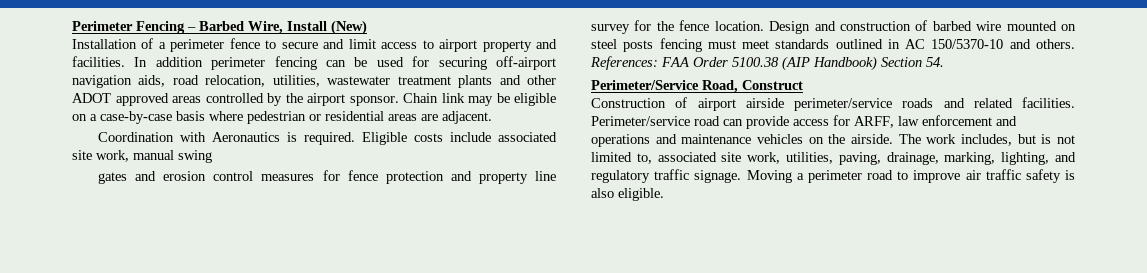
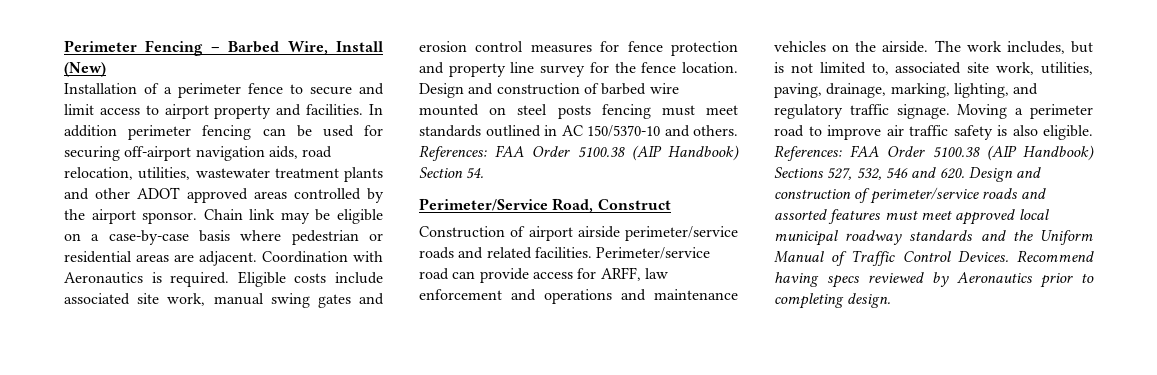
(492, 117) // -> (257, 258) none
(212, 156) // -> (310, 300) none
(664, 194) none -> [774,145,1094,161] [774,167,1042,182] [774,187,1047,204] [774,209,1049,225] [774,230,1093,246] [774,250,1094,266] [774,272,1094,288] [774,293,892,309] References: FAA Order 5100.38 (AIP Handbook) Sections 527, 532, 546 and 620. Design and construction of perimeter/service roads and assorted features must meet approved local municipal roadway standards and the Uniform Manual of Traffic Control Devices. Recommend having specs reviewed by Aeronautics prior to completing design.

